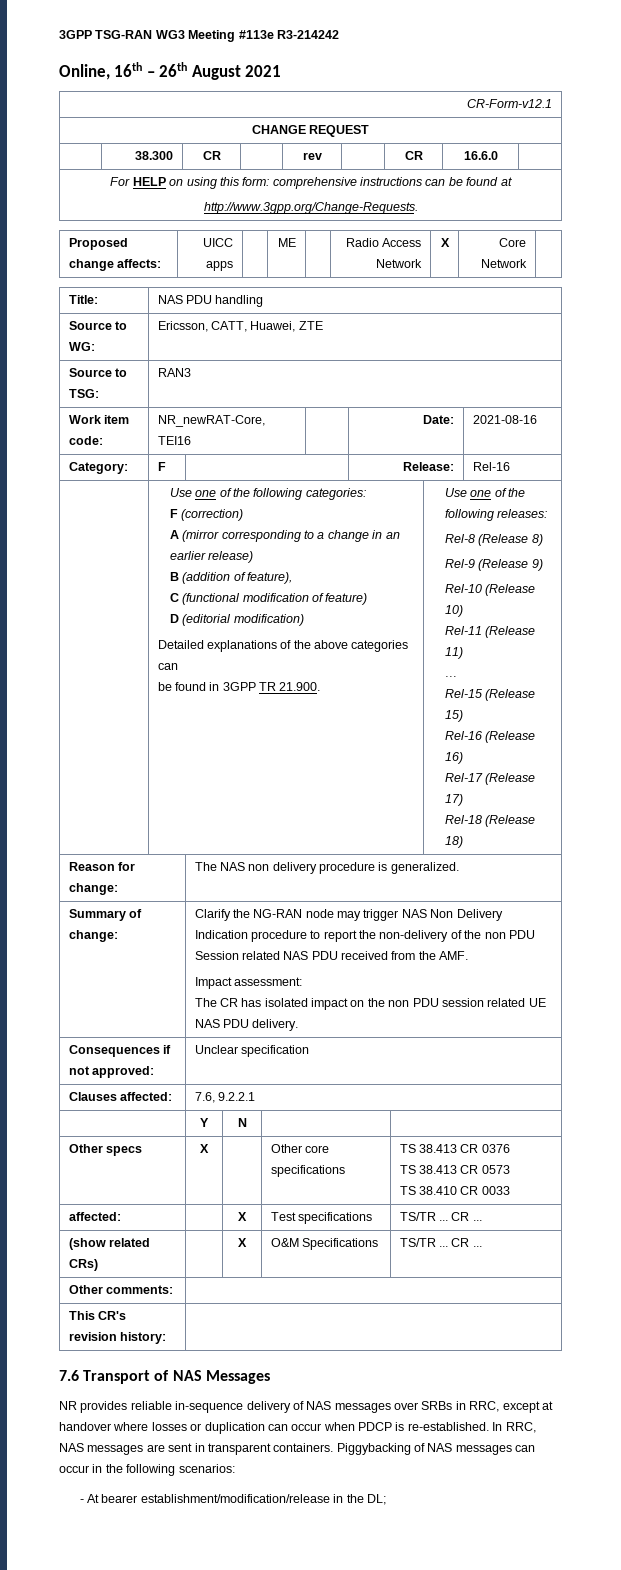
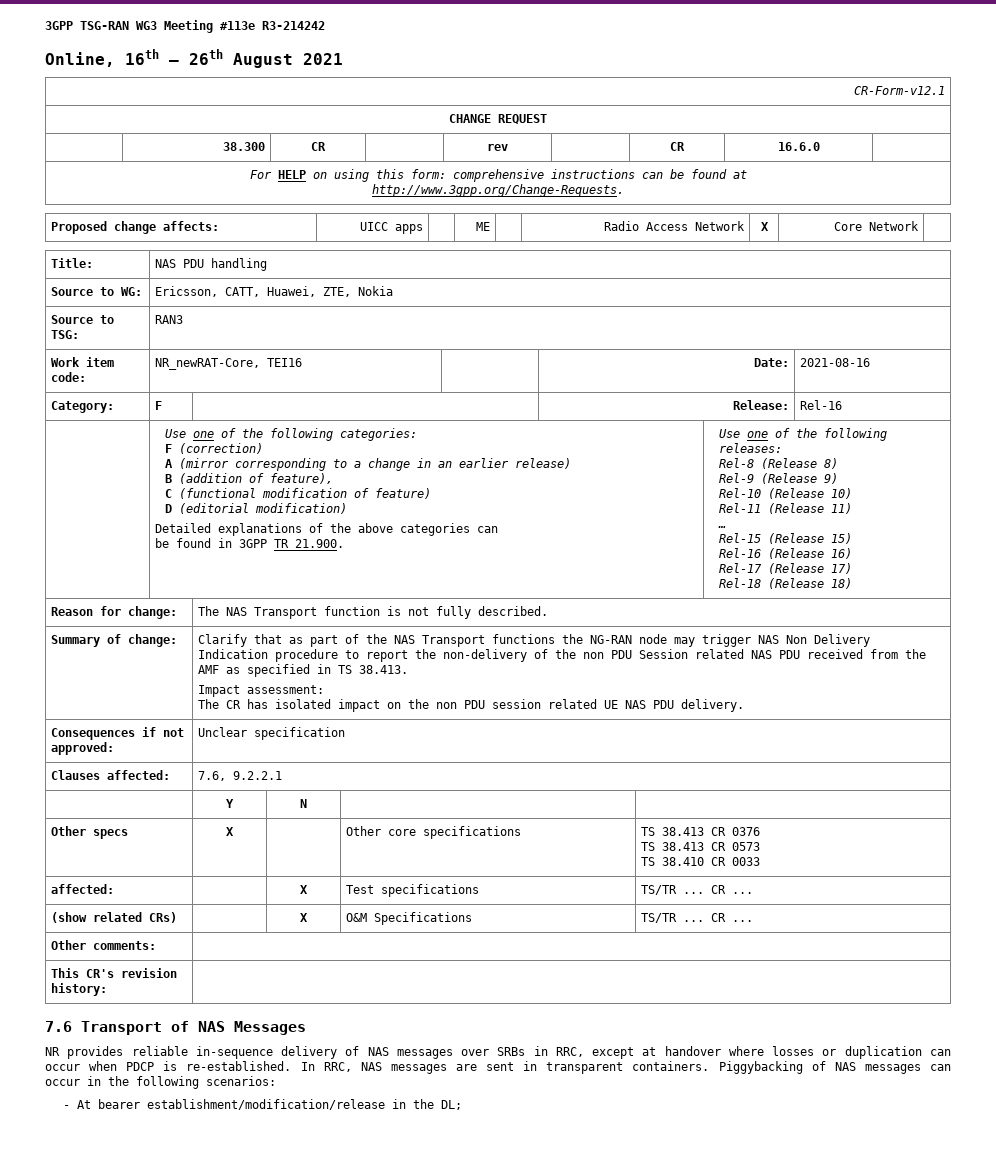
[298,321,323,330] ZTE -> [322,286,393,297] ZTE, Nokia
[248,862,459,874] [68,909,142,921] [68,930,118,942] [194,909,231,921] non delivery procedure is generalized. // Summary of change: | Clarify -> [253,606,548,619] [50,634,177,647] [197,634,555,647] Transport function is not fully described. // Summary of change: | Clarify that as part of the NAS Transport functions
[439,951,469,960] AMF. -> [197,664,408,677] AMF as specified in TS 38.413.

